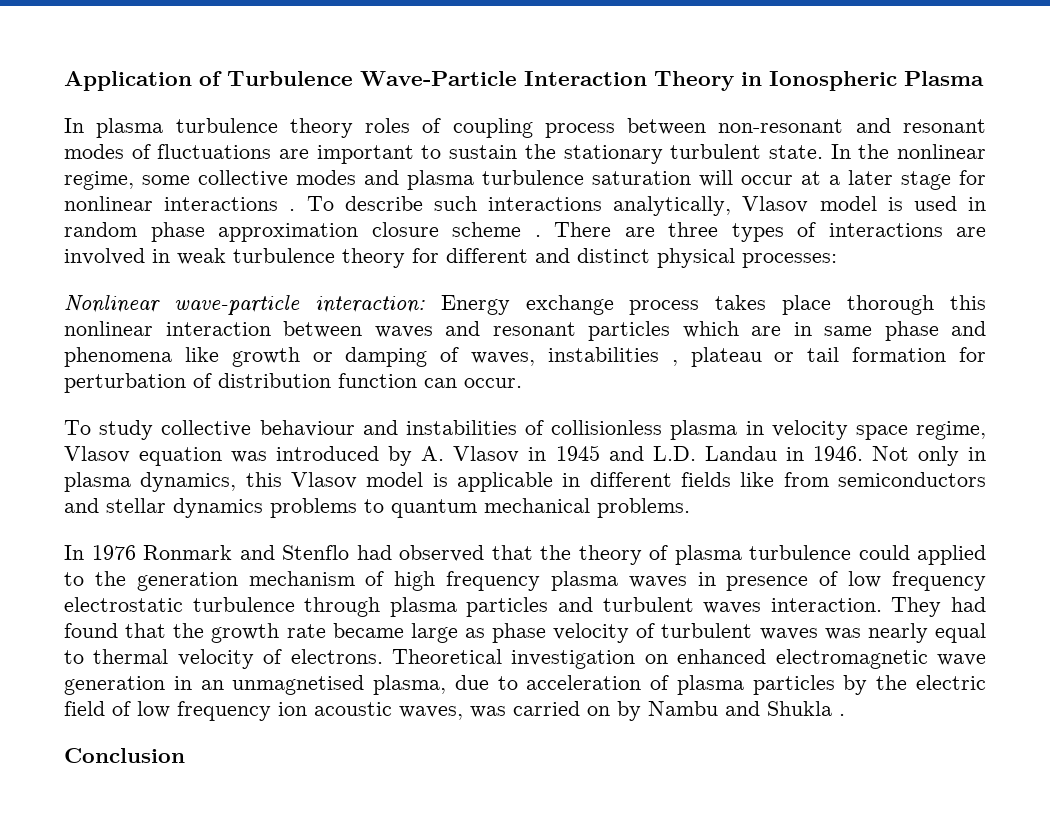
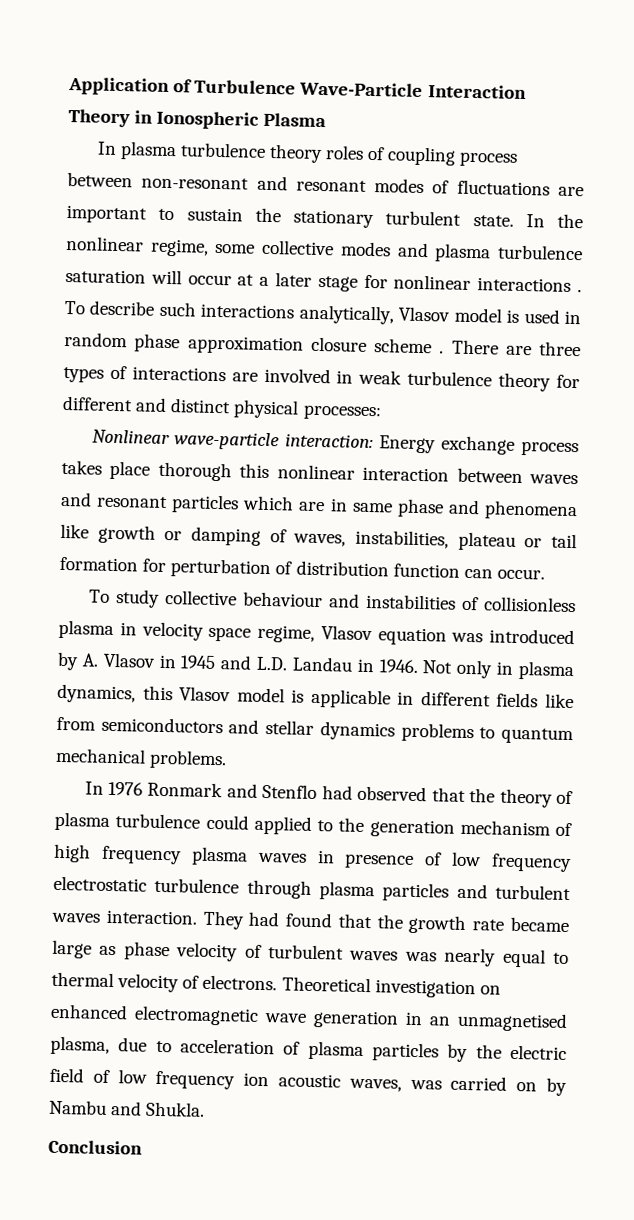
[547,347,678,366] instabilities , -> [355,529,449,549] instabilities,
[767,701,845,716] Shukla . -> [145,1101,206,1117] Shukla.

